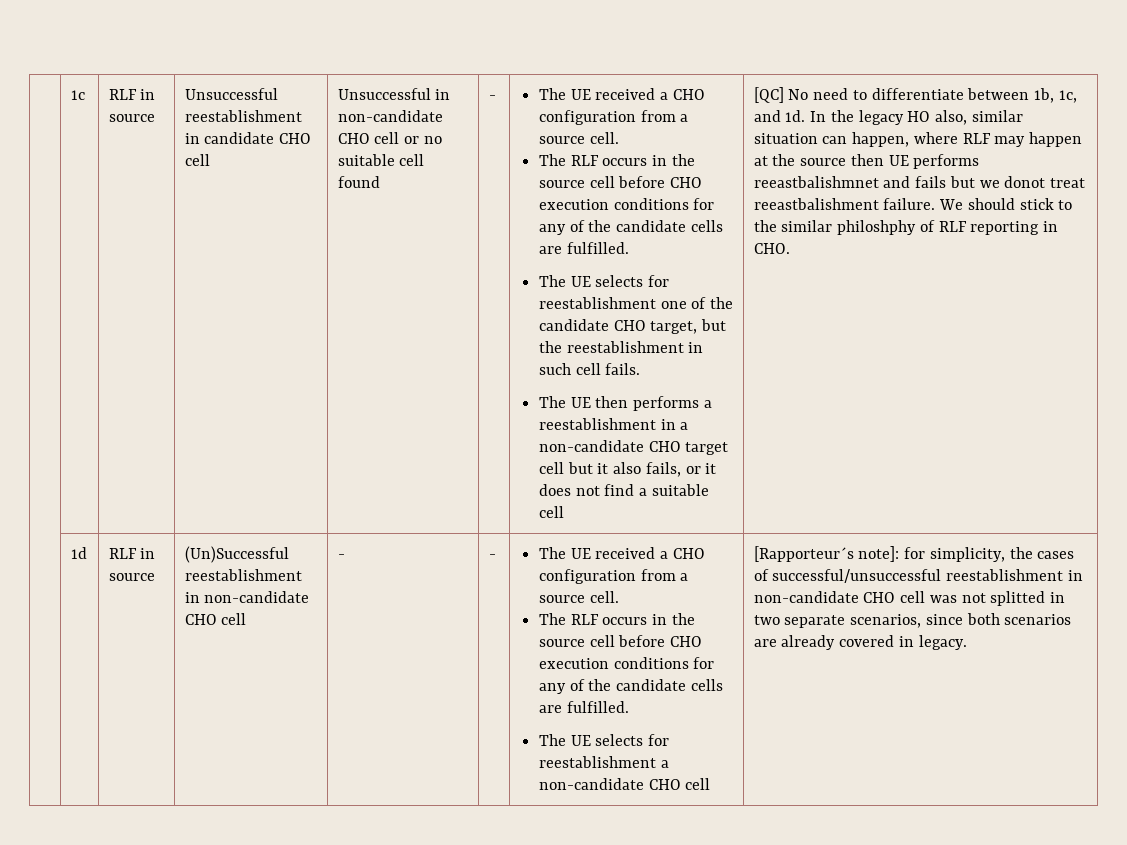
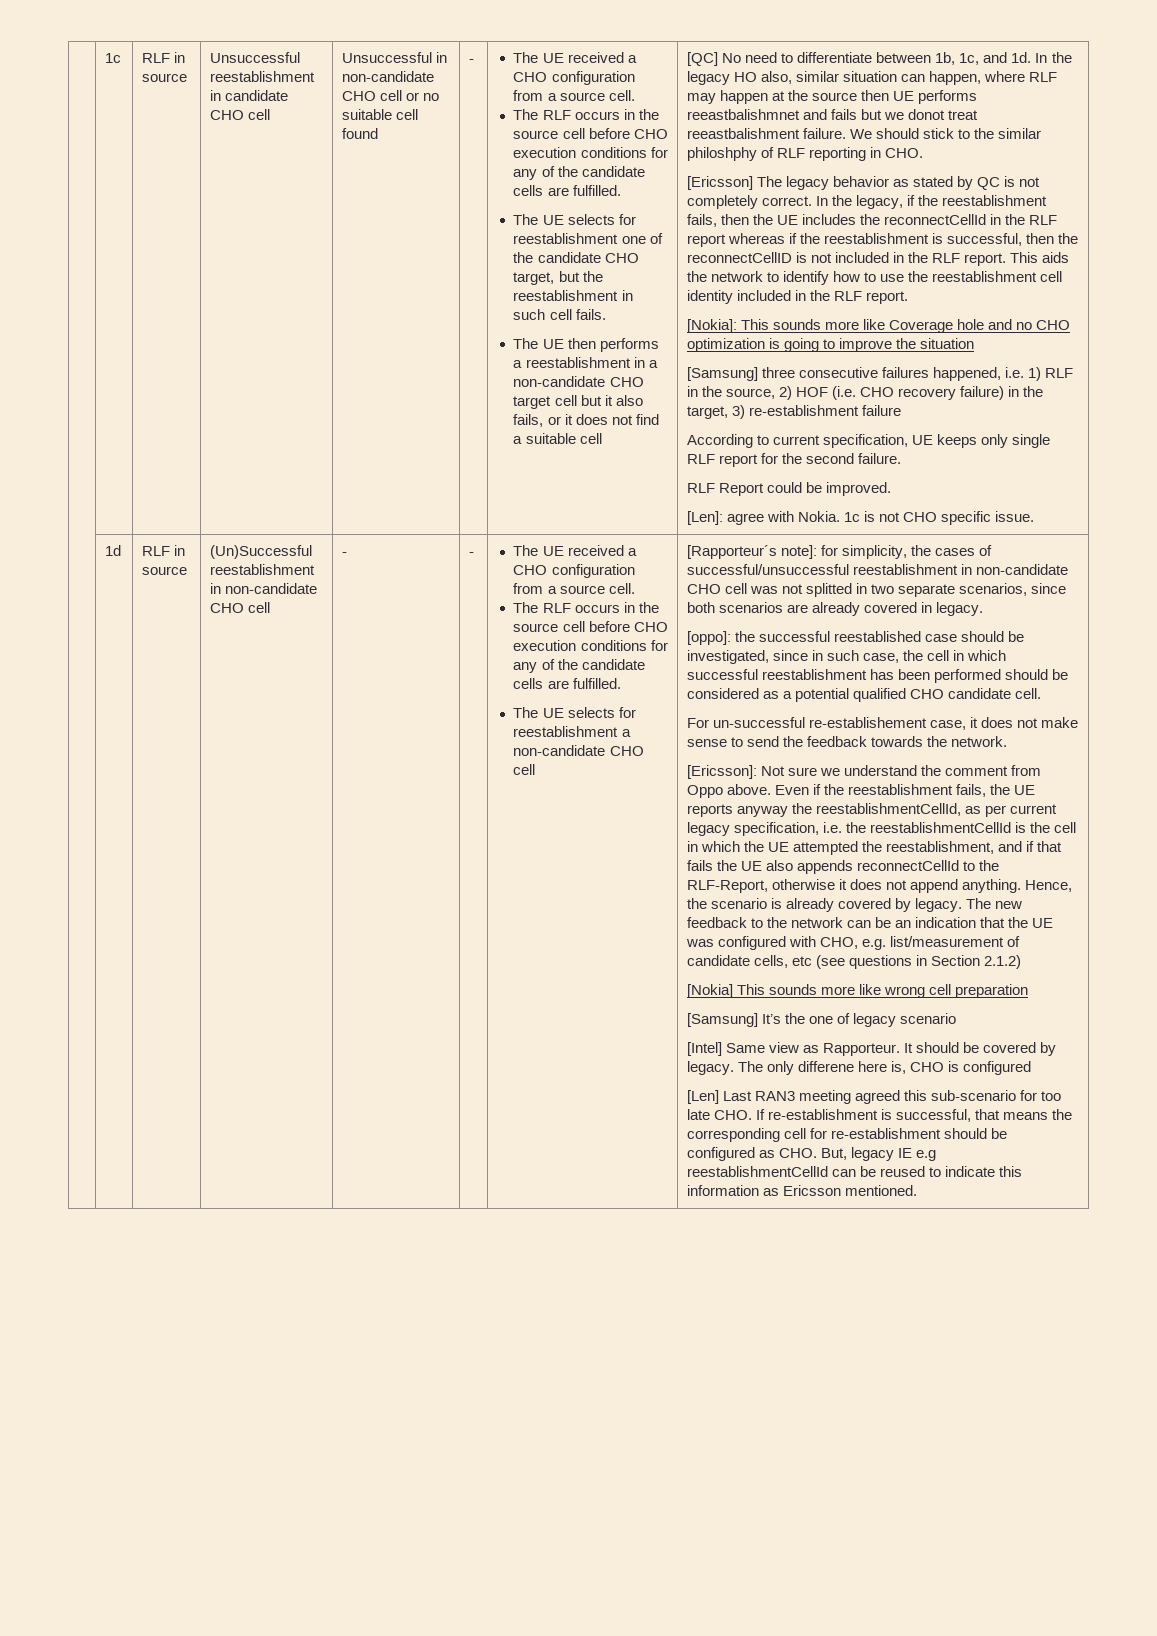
(790, 248) none -> [686,176,1041,190] [686,195,1048,209] [686,214,1058,227] [686,233,1079,247] [686,252,1070,266] [686,271,1063,285] [686,290,909,304] [686,319,1071,333] [686,338,975,352] [686,367,1074,381] [686,386,1044,400] [686,405,902,419] [686,434,1051,448] [686,453,902,467] [686,482,892,496] [686,511,1035,525] // [Ericsson] The legacy behavior as stated by QC is not completely correct. In the legacy, if the reestablishment fails, then the UE includes the reconnectCellId in the RLF report whereas if the reestablishment is successful, then the reconnectCellID is not included in the RLF report. This aids the network to identify how to use the reestablishment cell identity included in the RLF report. // [Nokia]: This sounds more like Coverage hole and no CHO optimization is going to improve the situation // [Samsung] three consecutive failures happened, i.e. 1) RLF in the source, 2) HOF (i.e. CHO recovery failure) in the target, 3) re-establishment failure // According to current specification, UE keeps only single RLF report for the second failure. // RLF Report could be improved. // [Len]: agree with Nokia. 1c is not CHO specific issue.
(967, 642) none -> [686,631,1025,645] [686,650,1007,664] [686,669,1069,683] [686,688,1042,702] [686,717,1079,730] [686,736,1008,747] [686,765,1042,779] [686,784,1036,798] [686,803,1058,817] [686,822,1077,836] [686,841,1063,855] [686,860,1000,874] [686,879,1073,893] [686,898,1023,912] [686,917,1054,928] [685,936,1021,950] [686,955,1022,969] [686,984,1029,998] [686,1013,957,1027] [686,1042,1057,1056] [686,1061,1032,1075] [686,1090,1062,1104] [686,1109,1073,1122] [686,1128,1008,1142] [686,1147,937,1161] [686,1166,1023,1177] [686,1185,918,1196] // [oppo]: the successful reestablished case should be investigated, since in such case, the cell in which successful reestablishment has been performed should be considered as a potential qualified CHO candidate cell. // For un-successful re-establishement case, it does not make sense to send the feedback towards the network. // [Ericsson]: Not sure we understand the comment from Oppo above. Even if the reestablishment fails, the UE reports anyway the reestablishmentCellId, as per current legacy specification, i.e. the reestablishmentCellId is the cell in which the UE attempted the reestablishment, and if that fails the UE also appends reconnectCellId to the RLF-Report, otherwise it does not append anything. Hence, the scenario is already covered by legacy. The new feedback to the network can be an indication that the UE was configured with CHO, e.g. list/measurement of candidate cells, etc (see questions in Section 2.1.2) // [Nokia] This sounds more like wrong cell preparation // [Samsung] It’s the one of legacy scenario // [Intel] Same view as Rapporteur. It should be covered by legacy. The only differene here is, CHO is configured // [Len] Last RAN3 meeting agreed this sub-scenario for too late CHO. If re-establishment is successful, that means the corresponding cell for re-establishment should be configured as CHO. But, legacy IE e.g reestablishmentCellId can be reused to indicate this information as Ericsson mentioned.

